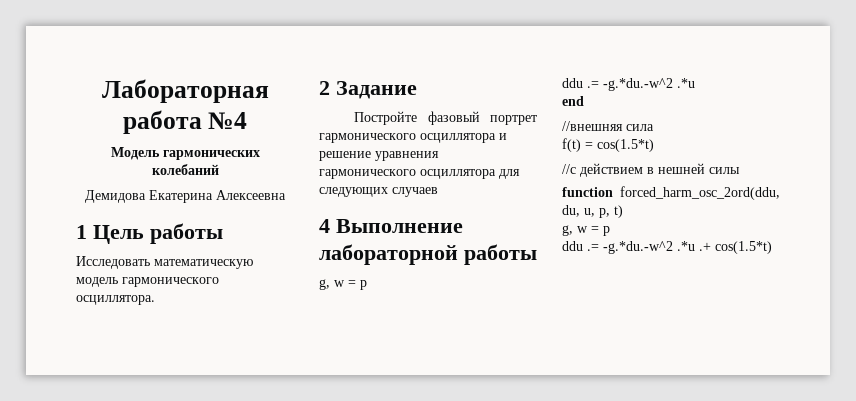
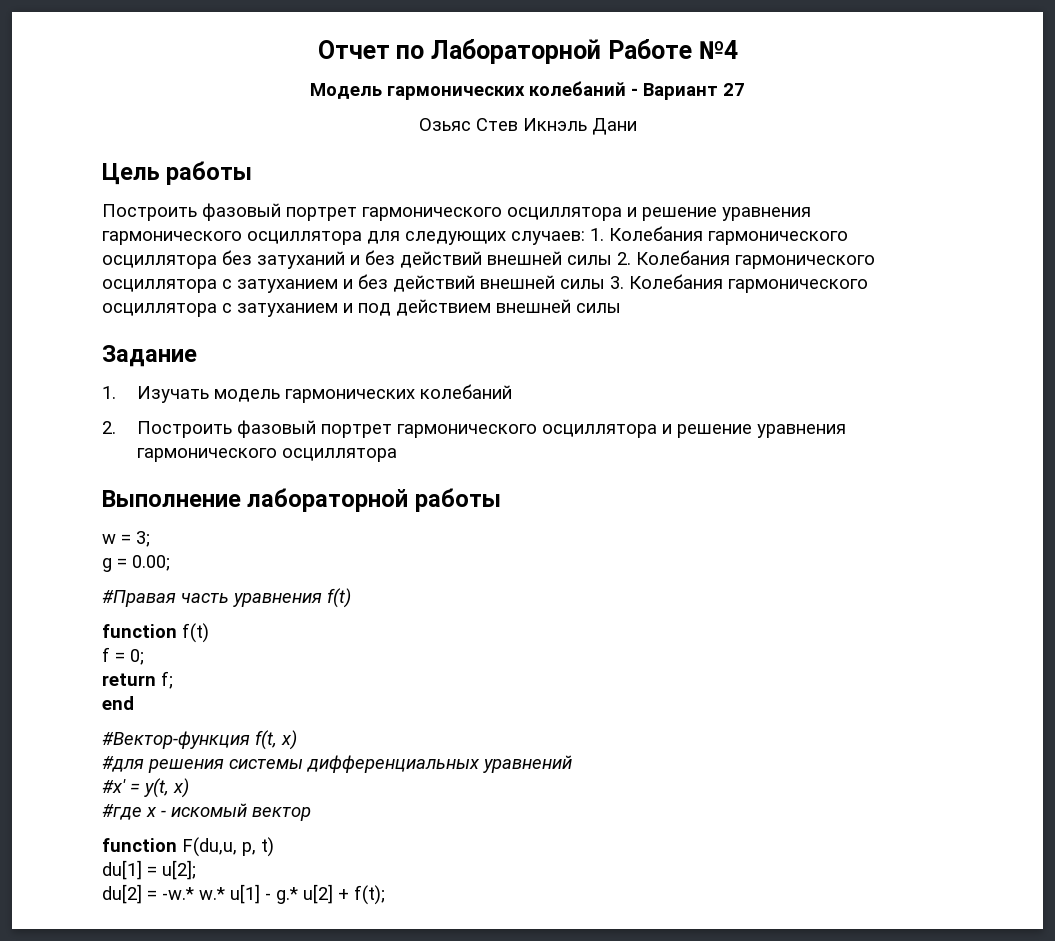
[101,79,269,103] [122,110,202,134] Лабораторная работа -> [317,39,692,64] Отчет по Лабораторной Работе
[85,190,286,203] [76,223,223,244] [76,256,253,269] [76,277,219,287] [76,295,155,305] [319,81,417,99] [354,111,418,125] // Демидова Екатерина Алексеевна // 1 Цель работы // Исследовать математическую модель гармонического осциллятора. // 2 Задание // Постройте -> [631,83,745,100] [418,118,637,135] [102,161,253,185] [102,204,197,221] - Вариант 27 // Озьяс Стев Икнэль Дани // Цель работы // Построить
[392,187,438,197] [319,219,330,233] случаев // 4 -> [511,226,848,245] [102,250,875,269] [102,274,868,293] [102,299,621,317] [102,345,197,367] [102,384,513,403] [102,420,847,438] [137,448,398,462] случаев: 1. Колебания гармонического осциллятора без затуханий и без действий внешней силы 2. Колебания гармонического осциллятора c затуханием и без действий внешней силы 3. Колебания гармонического осциллятора c затуханием и под действием внешней силы // Задание // 1. Изучать модель гармонических колебаний // 2. Построить фазовый портрет гармонического осциллятора и решение уравнения гармонического осциллятора //
[319,279,367,290] [562,78,695,91] [562,96,584,106] [562,121,654,131] [562,138,654,152] [562,163,740,177] [562,186,780,200] [562,205,623,218] [562,225,610,236] [562,241,772,254] g, w = p // ddu .= -g.*du.-w^2 .*u // end // //внешняя сила // f(t) = cos(1.5*t) // //с действием в нешней силы // function forced_harm_osc_2ord(ddu, du, u, p, t) // g, w = p // ddu .= -g.*du.-w^2 .*u .+ cos(1.5*t) -> [102,531,150,547] [102,555,170,572] [102,588,351,608] [102,623,209,643] [102,647,144,665] [102,671,173,689] [102,696,134,710] [102,730,297,750] [102,755,572,773] [102,778,189,798] [102,803,311,821] [102,837,274,857] [102,860,196,880] [102,884,385,905] w = 3; // g = 0.00; // #Правая часть уравнения f(t) // function f(t) // f = 0; // return f; // end // #Вектор-функция f(t, x) // #для решения системы дифференциальных уравнений // #x' = y(t, x) // #где x - искомый вектор // function F(du,u, p, t) // du[1] = u[2]; // du[2] = -w.* w.* u[1] - g.* u[2] + f(t);

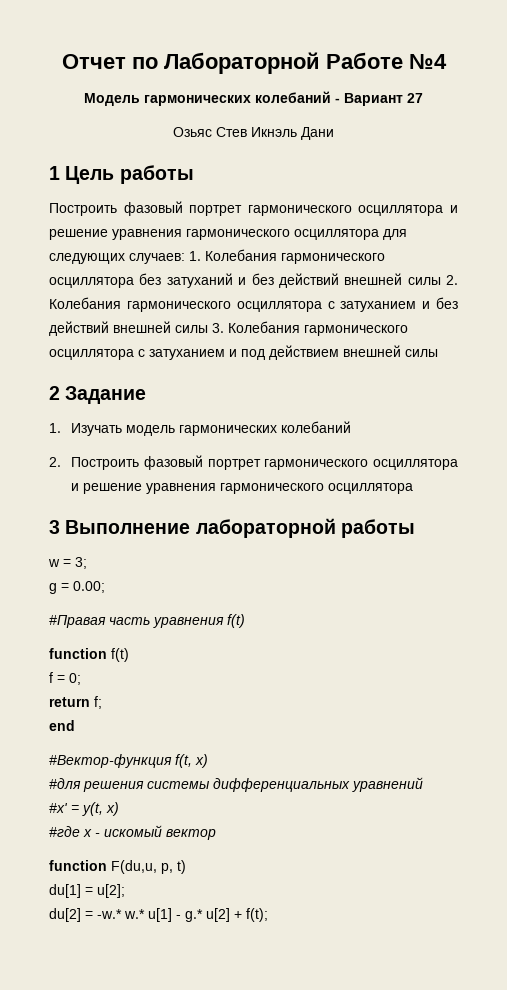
(637, 126) none -> [49,166,60,180] 1
(621, 308) none -> [49,386,60,400] 2
(398, 455) none -> [49,520,60,534] 3

